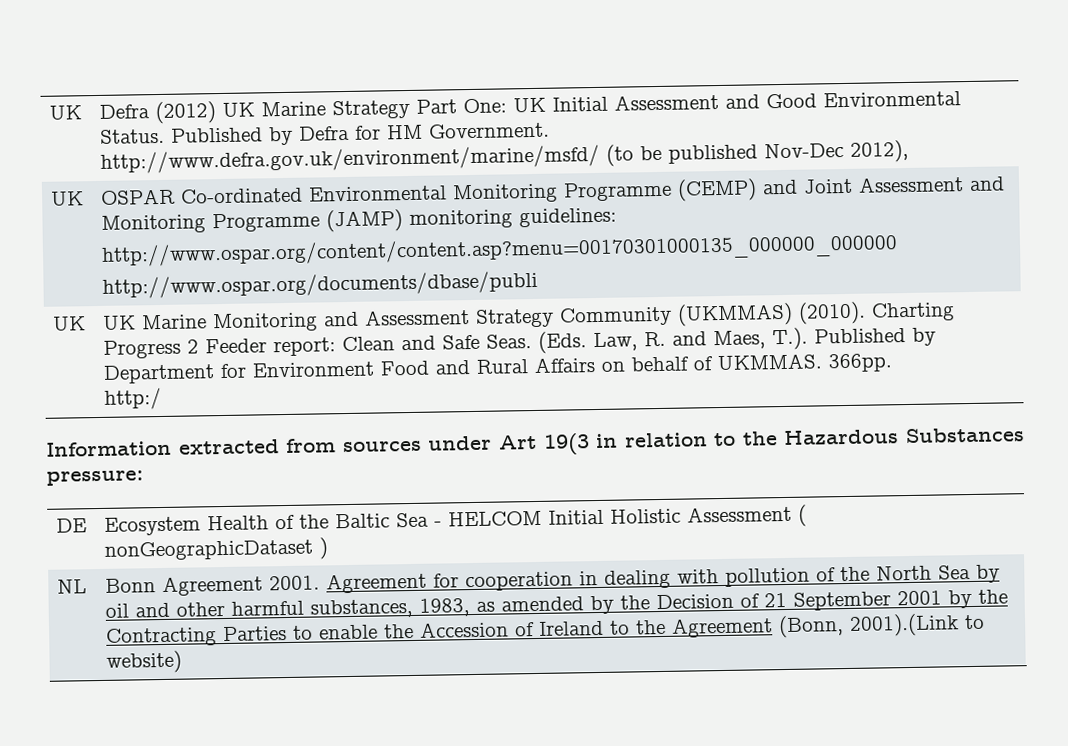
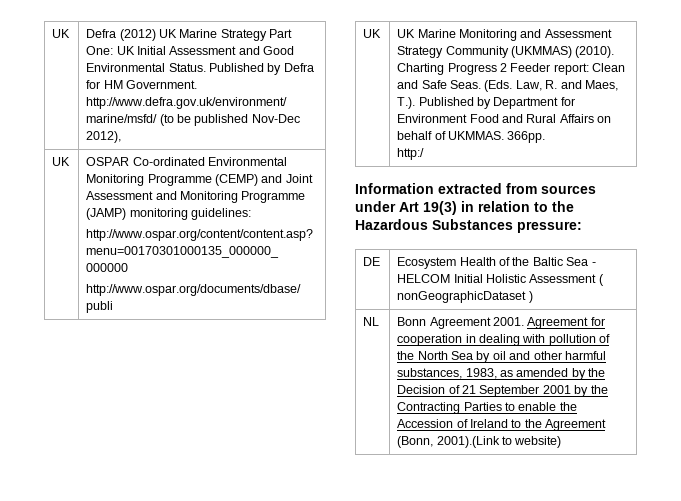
[542,433,590,455] 19(3 -> [423,201,457,215] 19(3)

